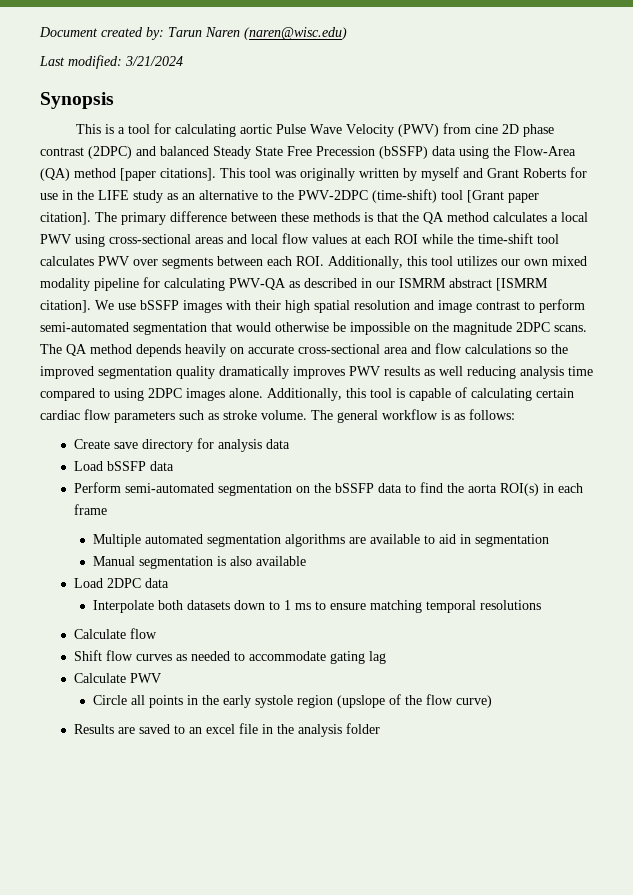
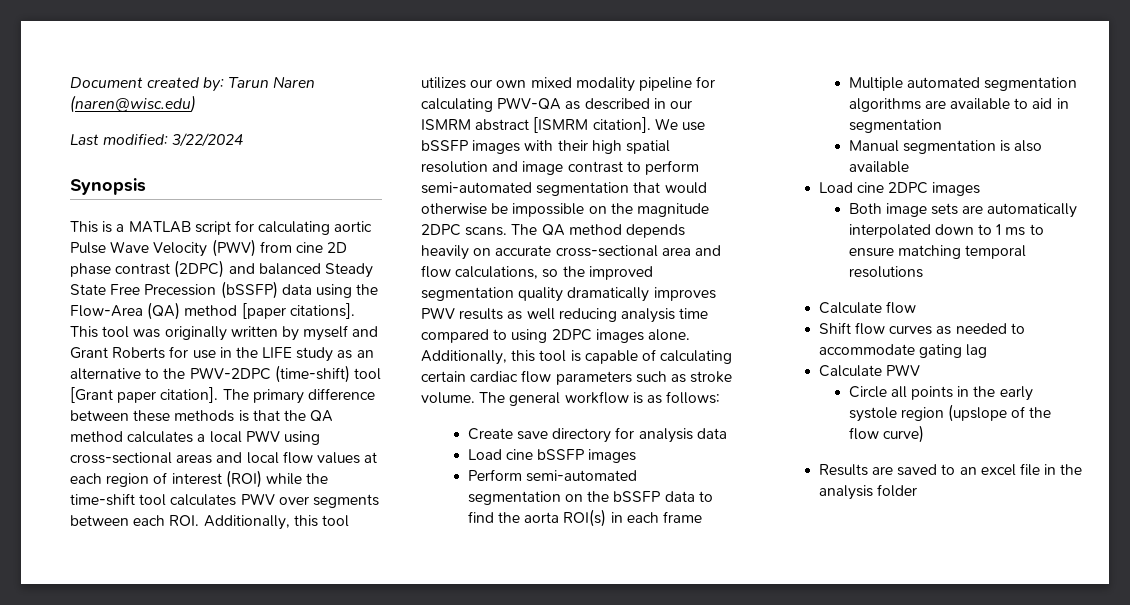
[125,56,183,66] 3/21/2024 -> [172,133,244,147] 3/22/2024
[127,124,150,134] tool -> [128,221,231,235] MATLAB script
[394,234,418,244] ROI -> [106,470,262,488] region of interest (ROI)
[465,344,531,354] calculations -> [455,266,539,279] calculations,
[106,461,174,471] bSSFP data -> [506,449,637,463] cine bSSFP images
[106,578,169,588] [92,600,230,613] 2DPC data // Interpolate both datasets -> [857,182,981,196] [848,203,1078,218] [848,224,931,238] cine 2DPC images // Both image sets are automatically interpolated

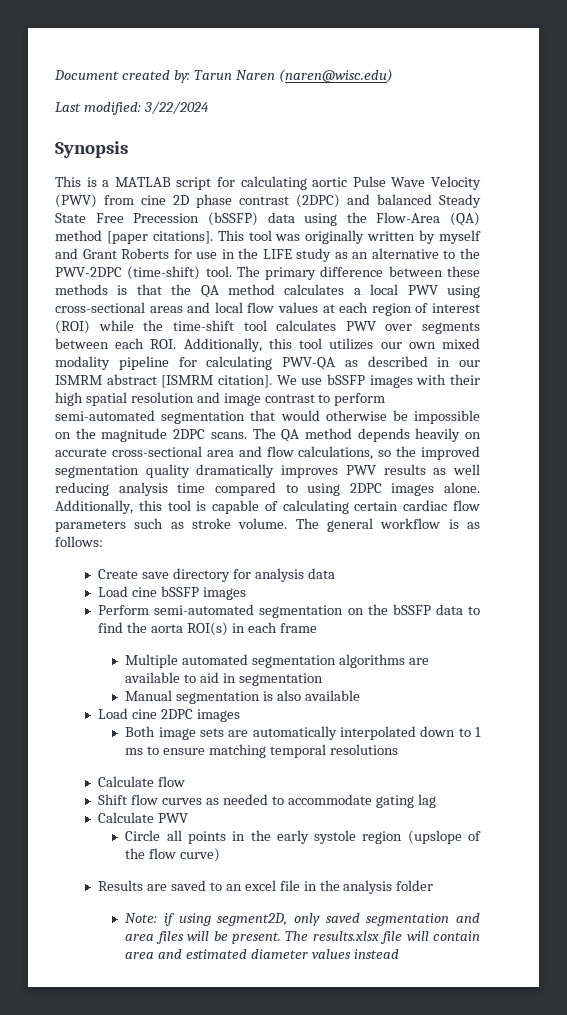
[353,368,381,380] [70,387,219,403] tool [Grant paper citation]. -> [205,266,232,277] tool.
(918, 490) none -> [125,913,480,926] [125,931,480,944] [125,949,400,959] // Note: if using segment2D, only saved segmentation and area files will be present. The results.xlsx file will contain area and estimated diameter values instead

